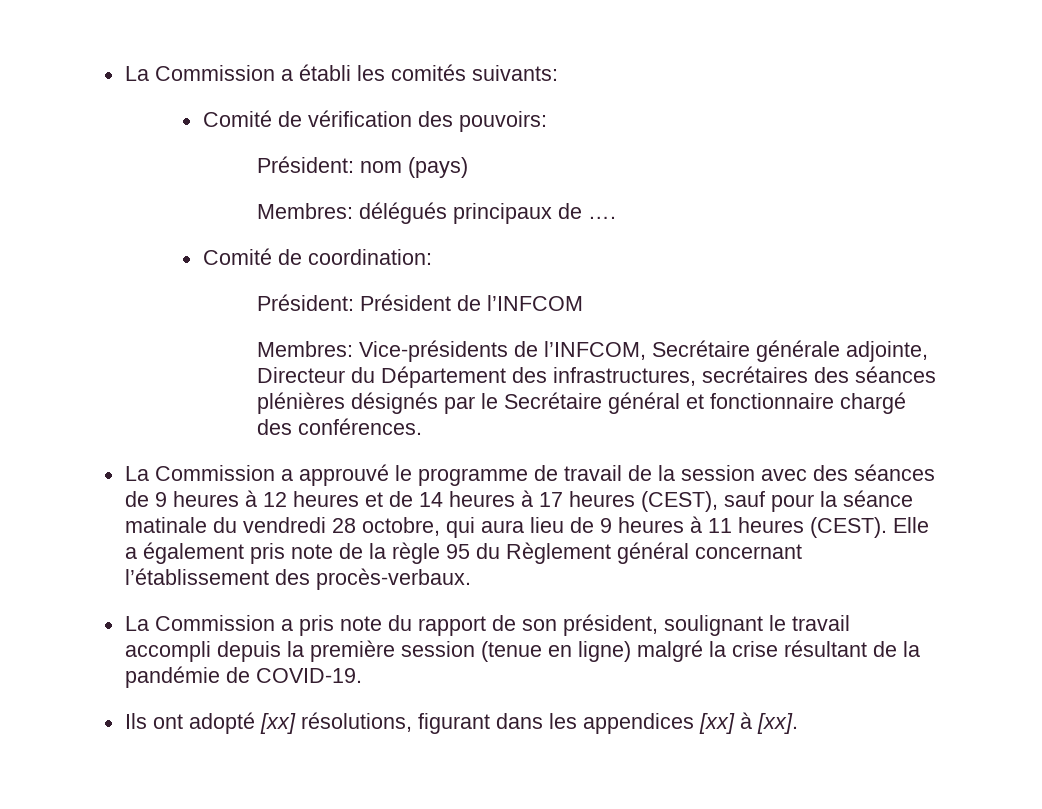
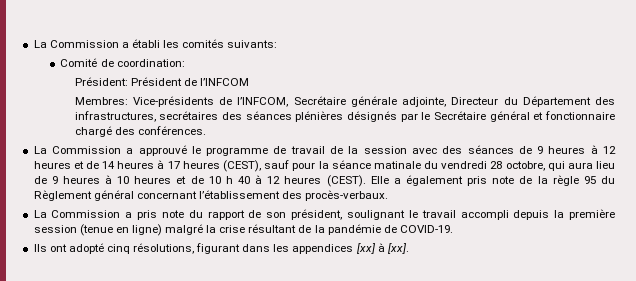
[202,110,547,132] [256,156,468,178] [256,202,616,224] // Comité de vérification des pouvoirs: // Président: nom (pays) // Membres: délégués principaux de …. -> (278, 44) none
[707,518,732,533] 11 -> [117,175,281,184] 10 heures et de 10 h 40 à 12
[259,713,296,734] [xx] -> [106,244,130,254] cinq

